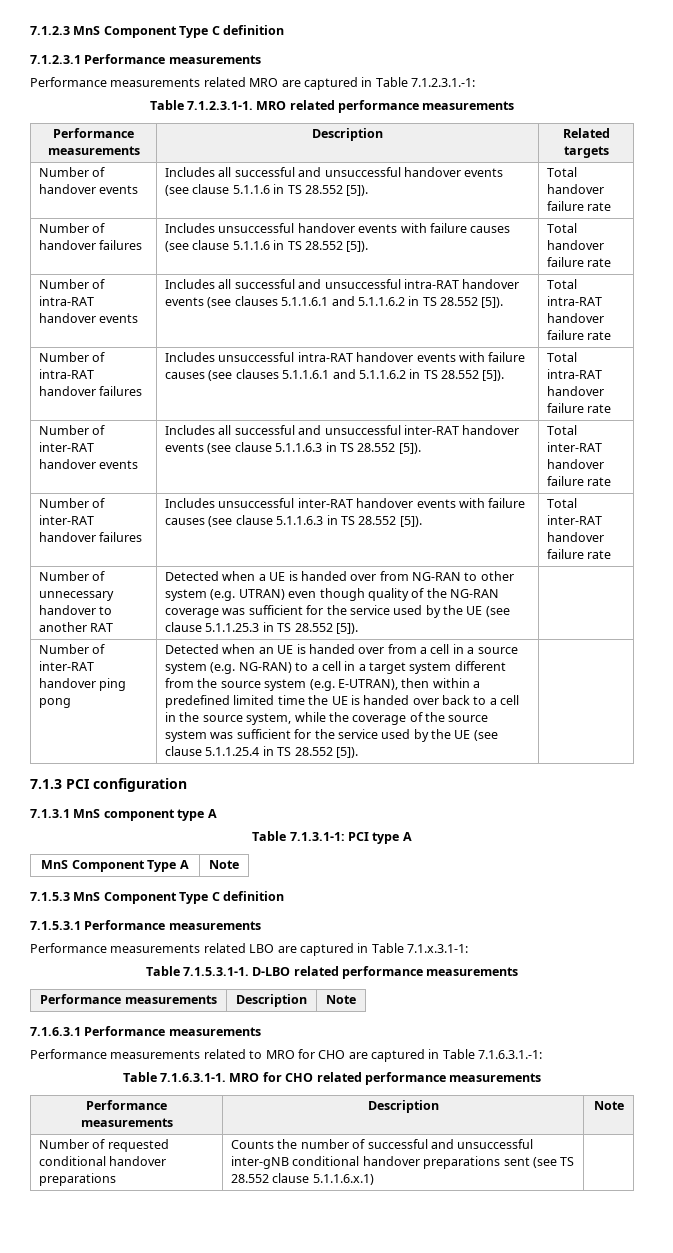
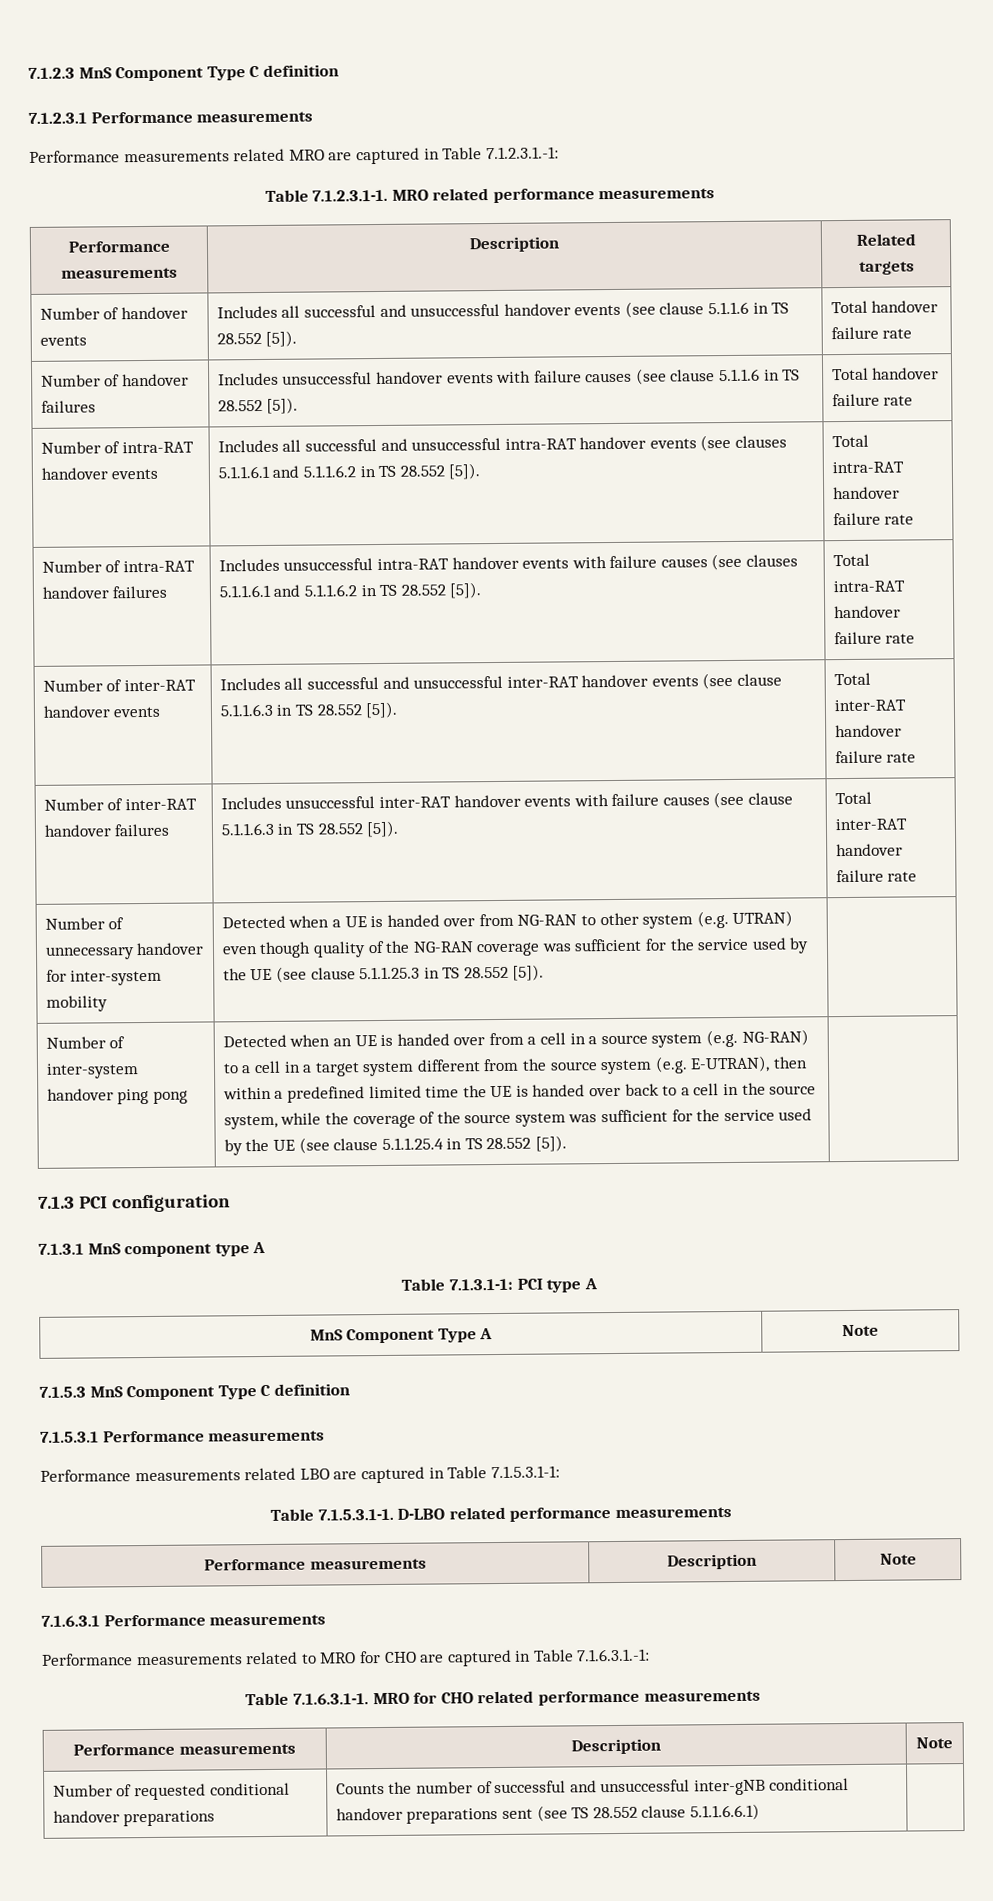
[99,606,113,615] [39,622,114,632] to another RAT -> [45,969,163,986] [45,995,108,1012] for inter-system mobility
[39,661,95,671] inter-RAT -> [45,1063,139,1079] inter-system
[407,944,468,953] 7.1.x.3.1-1: -> [490,1465,560,1479] 7.1.5.3.1-1:
[312,1174,374,1185] 5.1.1.6.x.1) -> [689,1803,760,1821] 5.1.1.6.6.1)

